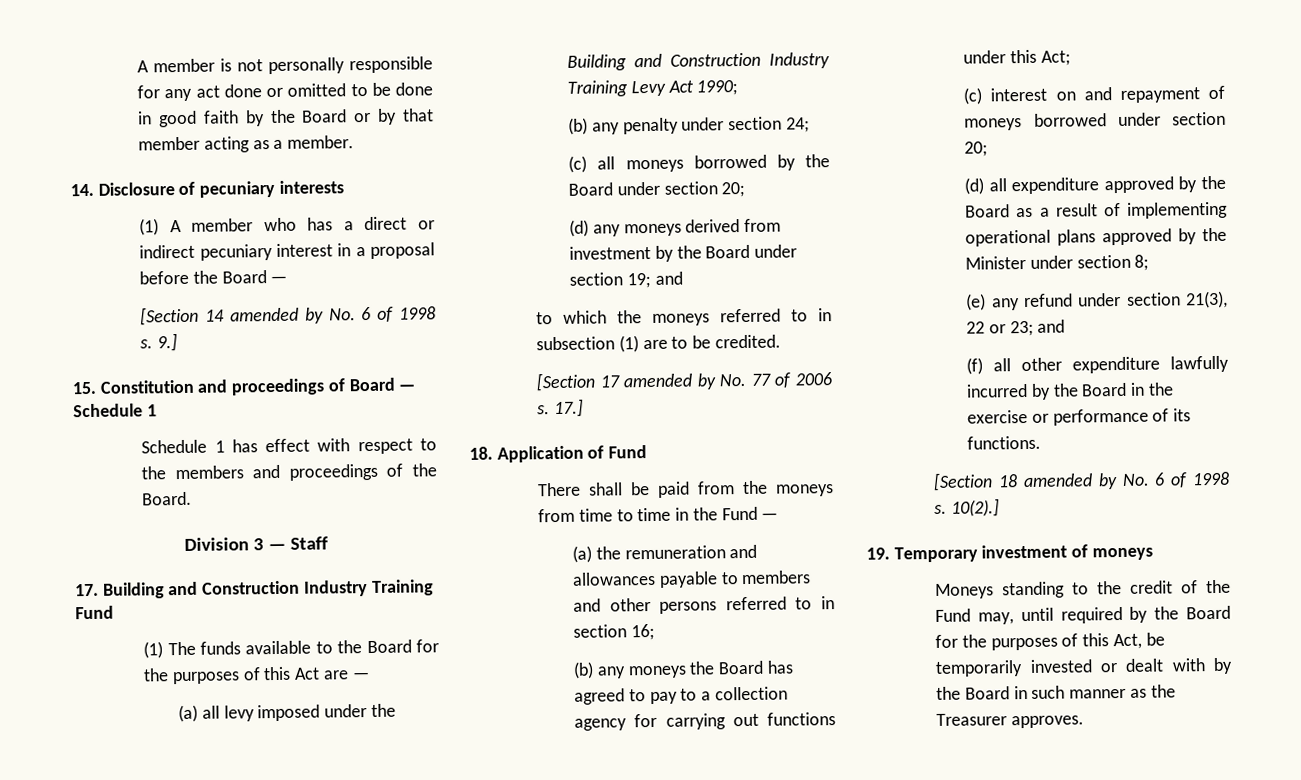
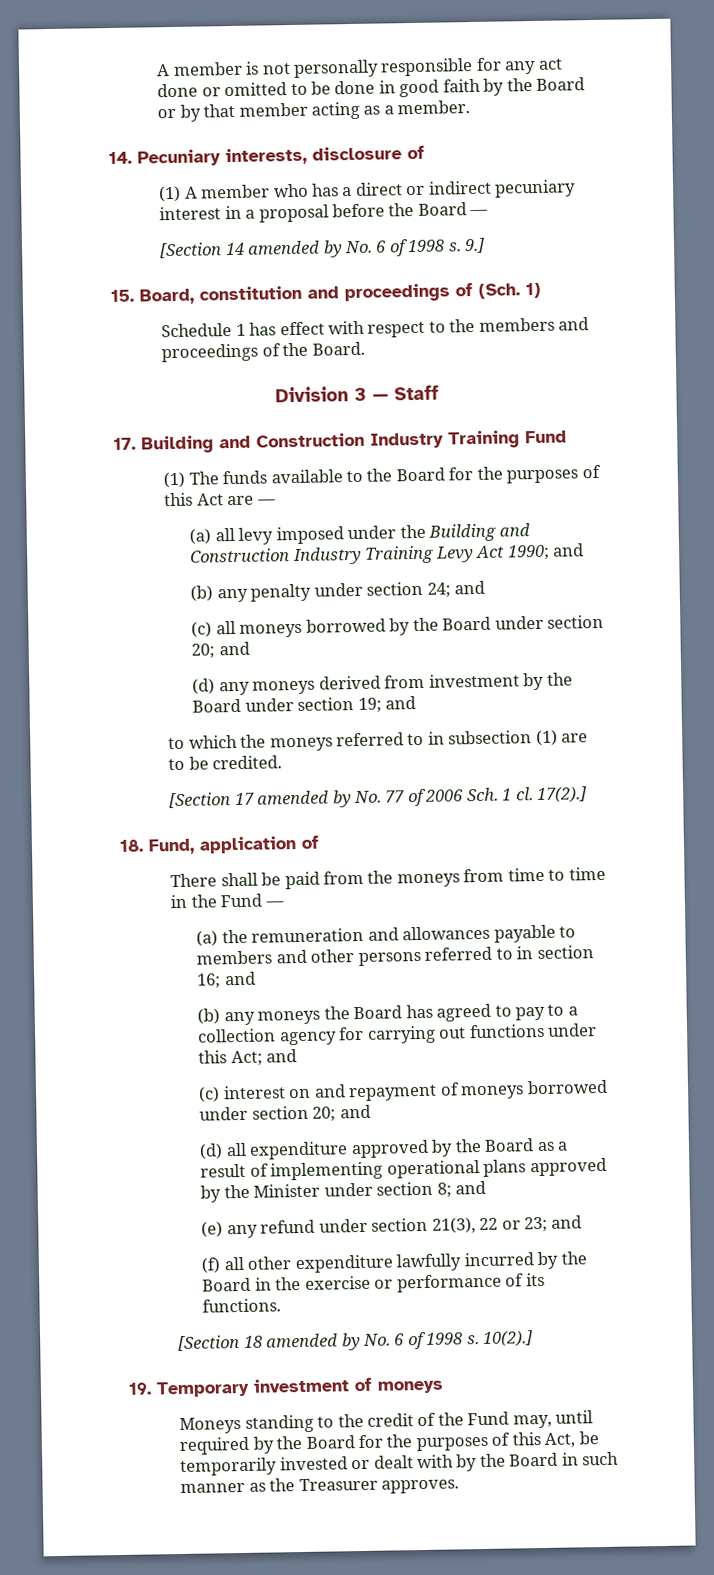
[97,180,344,198] Disclosure of pecuniary interests -> [137,145,425,167] Pecuniary interests, disclosure of
[99,377,416,396] [73,403,157,418] Constitution and proceedings of Board — Schedule 1 -> [139,282,541,305] Board, constitution and proceedings of (Sch. 1)
(739, 88) none -> [552,543,585,557] and
(810, 125) none -> [454,580,486,595] and
(746, 189) none -> [218,641,250,656] and
[537,398,584,418] s. 17.] -> [466,786,588,804] Sch. 1 cl. 17(2).]
[496,445,648,463] Application of Fund -> [148,835,320,855] Fund, application of
(656, 632) none -> [224,971,256,986] and
(1071, 58) none -> [266,1049,298,1063] and
(989, 149) none -> [339,1104,371,1119] and
(1150, 262) none -> [455,1180,487,1195] and

